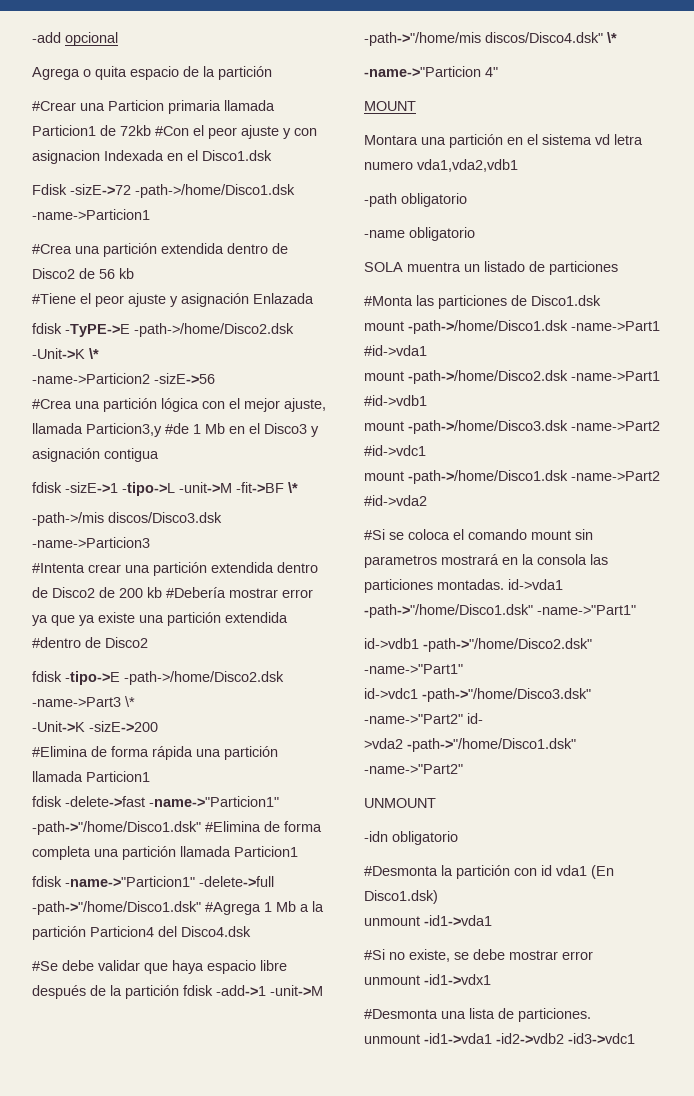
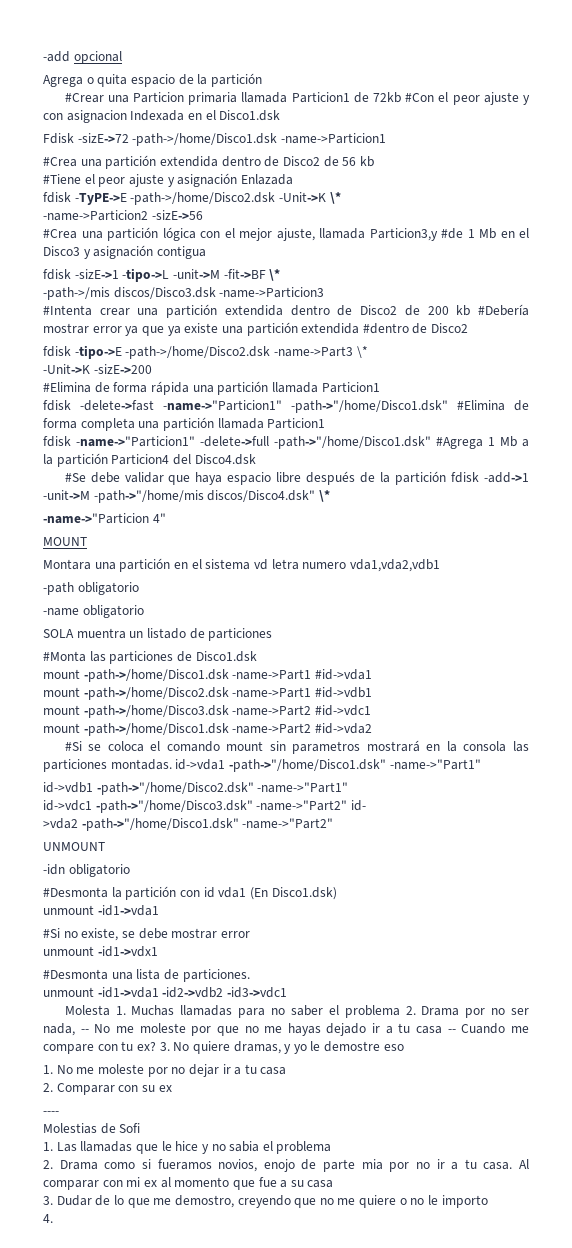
(635, 1038) none -> [64,1005,530,1018] [43,1023,529,1036] [43,1041,404,1054] [43,1064,287,1077] [43,1083,172,1095] [43,1111,59,1115] [43,1123,141,1134] [43,1141,332,1154] [43,1159,529,1172] [43,1177,334,1190] [43,1195,488,1208] [43,1214,53,1223] // Molesta 1. Muchas llamadas para no saber el problema 2. Drama por no ser nada, -- No me moleste por que no me hayas dejado ir a tu casa -- Cuando me compare con tu ex? 3. No quiere dramas, y yo le demostre eso // 1. No me moleste por no dejar ir a tu casa // 2. Comparar con su ex // ---- // Molestias de Sofi // 1. Las llamadas que le hice y no sabia el problema // 2. Drama como si fueramos novios, enojo de parte mia por no ir a tu casa. Al comparar con mi ex al momento que fue a su casa // 3. Dudar de lo que me demostro, creyendo que no me quiere o no le importo // 4.

